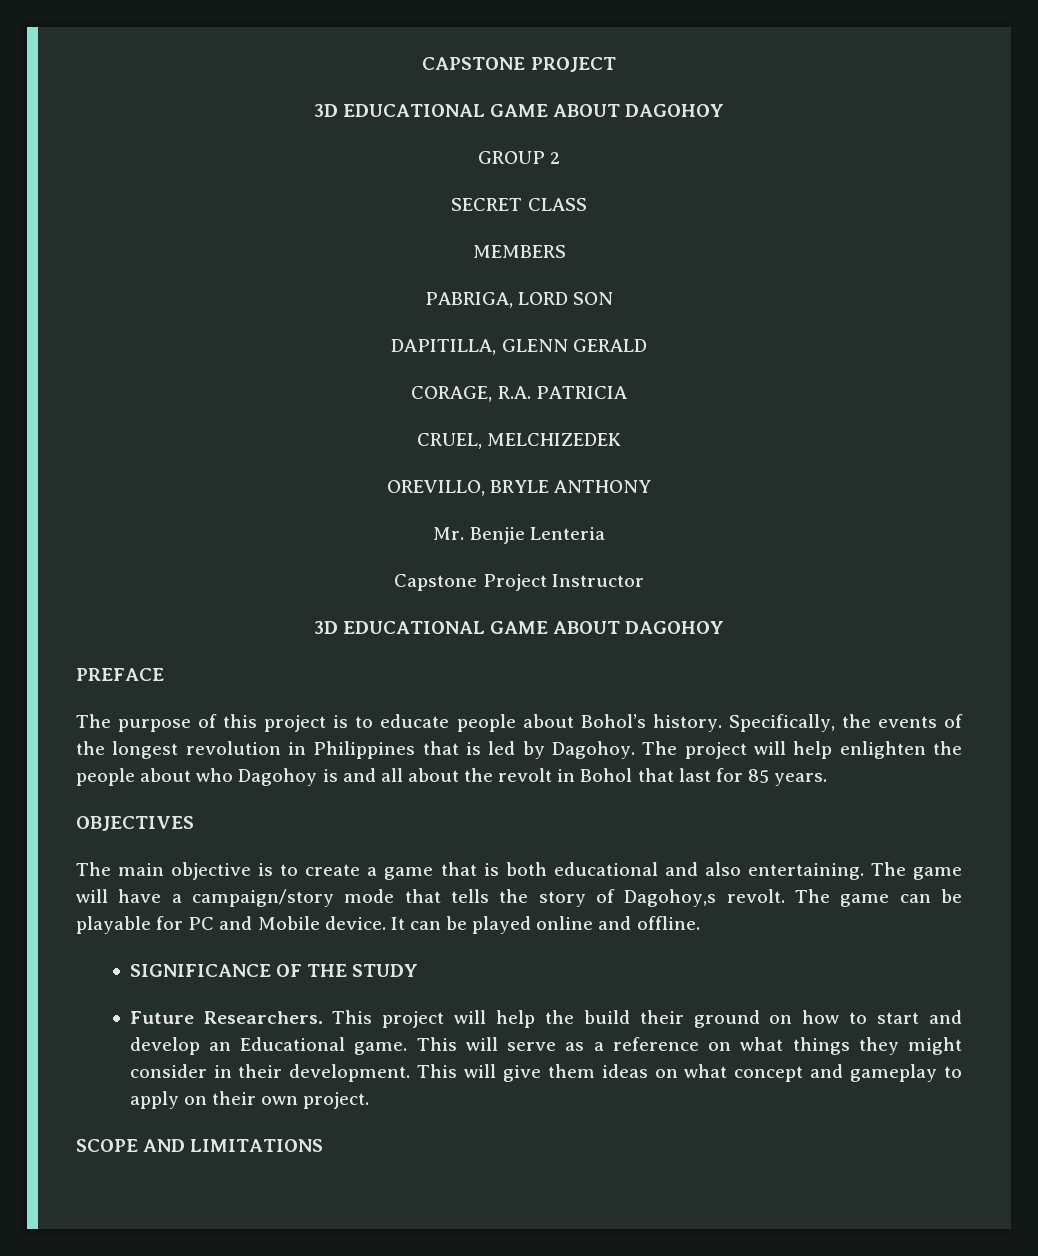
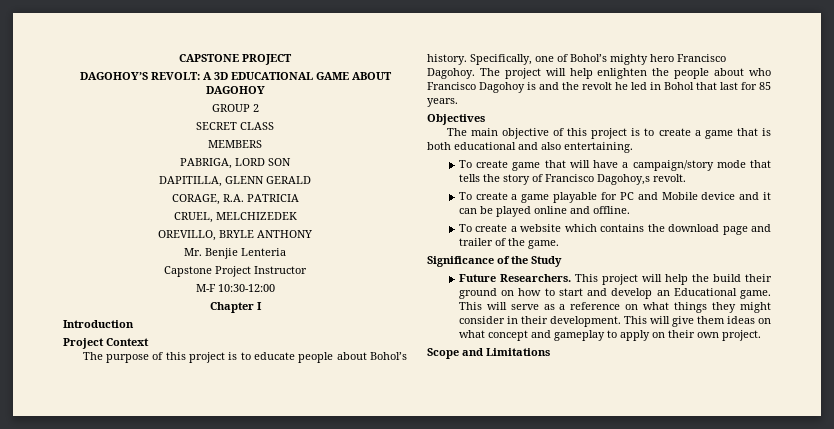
(616, 64) none -> [79,72,212,80] DAGOHOY’S REVOLT: A
[313,621,725,634] [76,668,164,681] 3D EDUCATIONAL GAME ABOUT DAGOHOY // PREFACE -> [195,284,275,292] [209,302,262,313] [63,320,134,328] [63,338,149,349] M-F 10:30-12:00 // Chapter I // Introduction // Project Context
[841,714,964,728] [76,741,545,759] the events of the longest revolution in Philippines that is led by -> [535,54,726,65] one of Bohol’s mighty hero Francisco
(234, 775) none -> [427,82,476,90] Francisco
[380,768,553,782] all about the revolt -> [562,82,647,90] the revolt he led
[76,816,194,831] OBJECTIVES -> [427,114,485,125] Objectives
(252, 871) none -> [553,128,628,139] of this project
[870,862,962,880] The game -> [458,160,566,171] // To create game that
(615, 896) none -> [544,174,594,182] Francisco
[795,889,963,907] The game can be -> [458,192,550,203] // To create a game
[324,916,405,930] device. It -> [701,192,771,200] device and it
[129,964,418,977] SIGNIFICANCE OF THE STUDY -> [458,224,771,235] [458,238,559,249] [427,256,562,267] To create a website which contains the download page and trailer of the game. // Significance of the Study
[76,1139,324,1152] SCOPE AND LIMITATIONS -> [427,348,550,359] Scope and Limitations

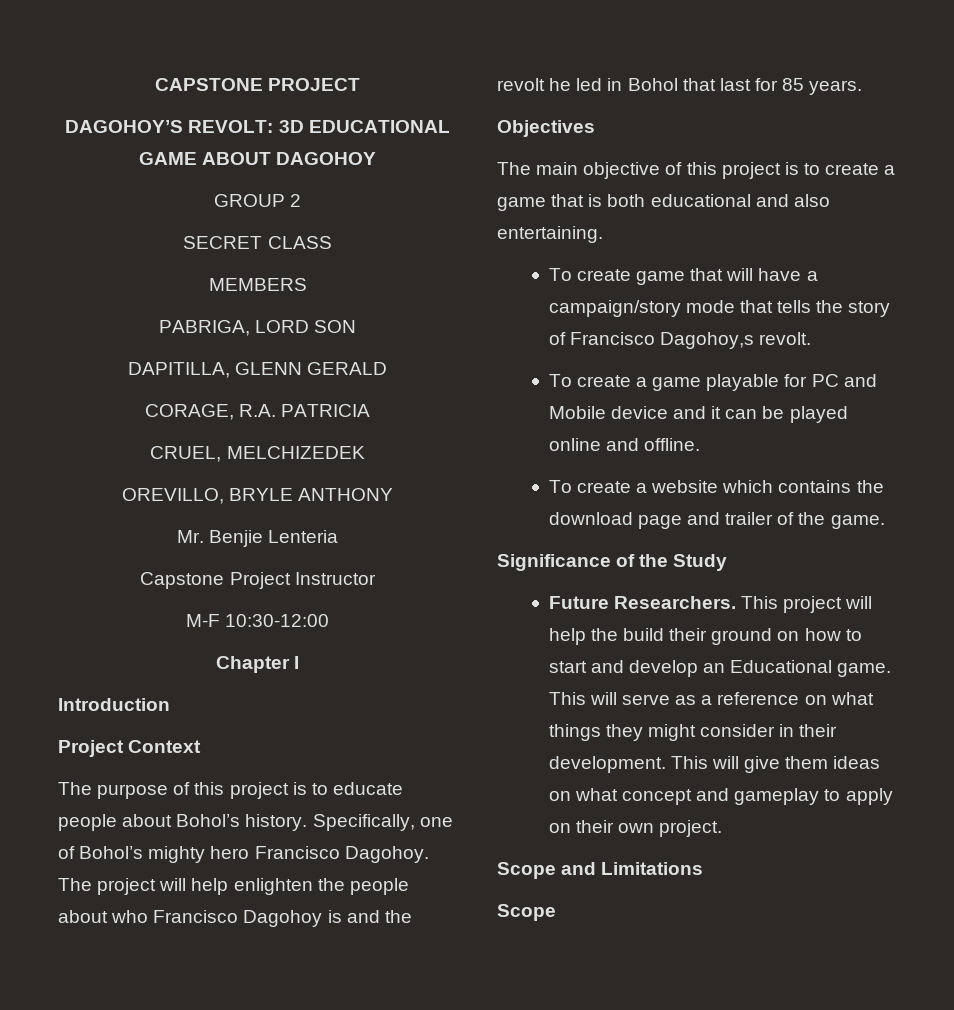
[202,72,212,80] A -> (274, 126) none
(550, 352) none -> [497,904,556,921] // Scope

